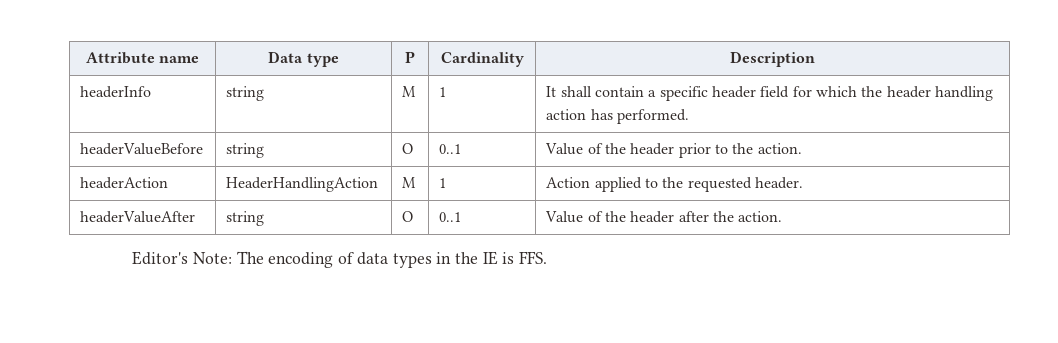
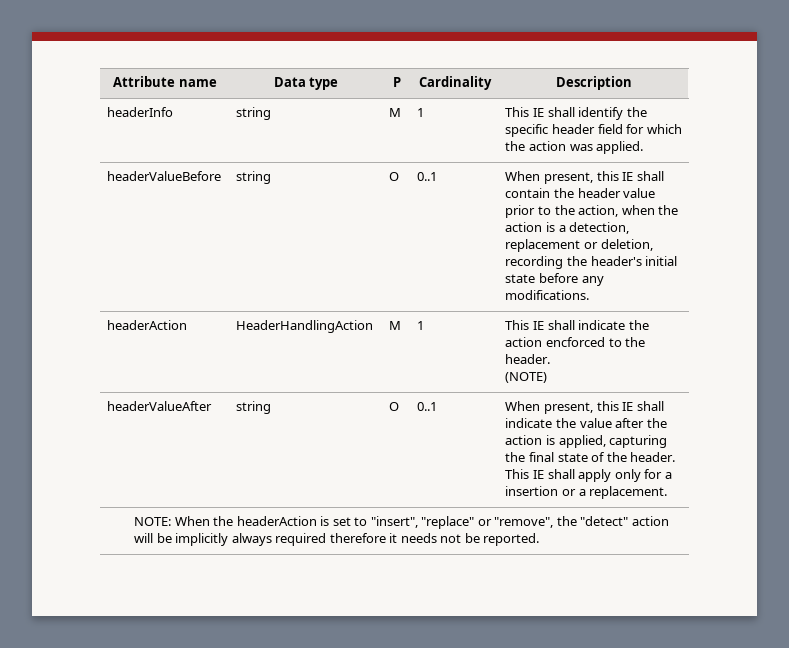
[546,86,657,97] It shall contain a -> [505,107,647,120] This IE shall identify the
[886,86,993,101] [546,109,690,124] header handling action has performed. -> [528,141,644,154] action was applied.
[545,143,675,155] Value of the header -> [505,171,664,184] [505,188,656,198] When present, this IE shall contain the header value
[757,143,802,154] [80,177,169,189] [226,177,379,192] [402,177,417,188] [439,178,447,188] [546,177,804,192] action. // headerAction | HeaderHandlingAction | M | 1 | Action applied to the requested header. -> [578,205,679,217] [505,222,630,234] [505,239,653,252] [505,256,678,269] [505,273,604,286] [505,290,590,300] [107,320,188,330] [236,320,374,333] [389,321,402,330] [417,321,425,330] [505,320,649,330] [505,337,646,347] [505,354,551,364] [505,372,548,383] action, when the action is a detection, replacement or deletion, recording the header's initial state before any modifications. // headerAction | HeaderHandlingAction | M | 1 | This IE shall indicate the action encforced to the header. // (NOTE)
[545,211,783,223] [132,251,548,268] Value of the header after the action. // Editor's Note: The encoding of data types in the IE is FFS. -> [505,401,664,414] [505,418,667,428] [505,435,668,448] [505,452,676,462] [505,469,672,482] [505,486,668,499] [134,516,669,529] [134,533,540,546] When present, this IE shall indicate the value after the action is applied, capturing the final state of the header. This IE shall apply only for a insertion or a replacement. // NOTE: When the headerAction is set to "insert", "replace" or "remove", the "detect" action will be implicitly always required therefore it needs not be reported.

